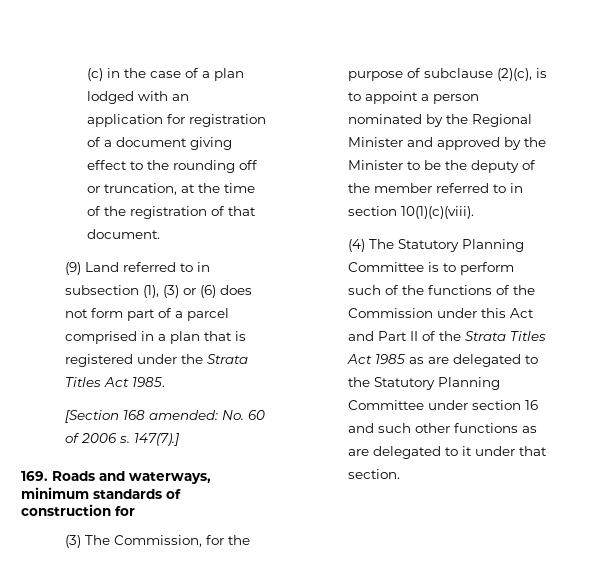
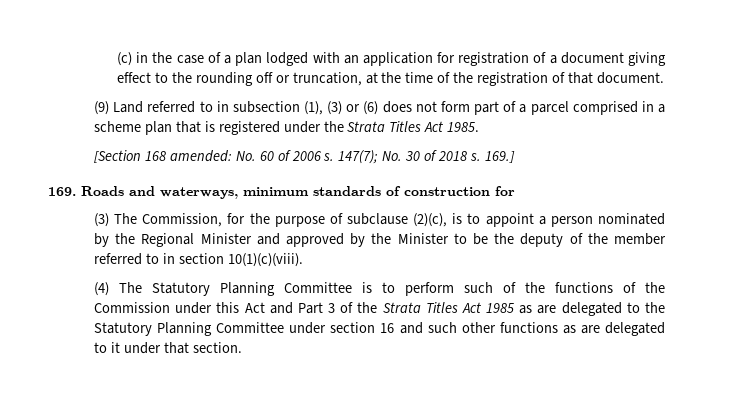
(166, 337) none -> [94,121,142,132] scheme
[133,433,180,446] 147(7).] -> [338,150,515,164] 147(7); No. 30 of 2018 s. 169.]
[409,331,418,341] II -> [328,303,336,313] 3

